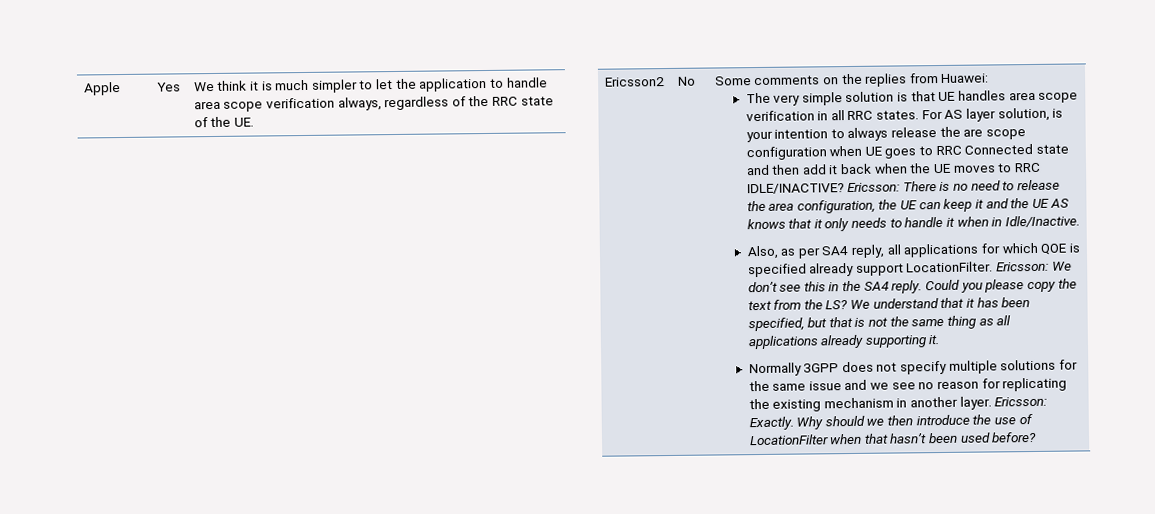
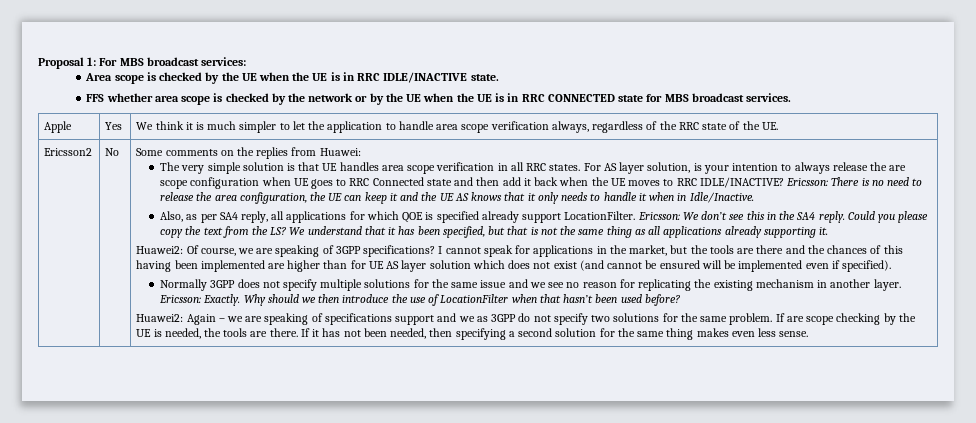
(83, 89) none -> [38,57,247,69] [85,72,499,84] [86,93,792,105] Proposal 1: For MBS broadcast services: // Area scope is checked by the UE when the UE is in RRC IDLE/INACTIVE state. // FFS whether area scope is checked by the network or by the UE when the UE is in RRC CONNECTED state for MBS broadcast services. //
(940, 340) none -> [136,245,903,257] [136,260,892,272] // Huawei2: Of course, we are speaking of 3GPP specifications? I cannot speak for applications in the market, but the tools are there and the chances of this having been implemented are higher than for UE AS layer solution which does not exist (and cannot be ensured will be implemented even if specified).
(1038, 437) none -> [136,313,916,325] [136,328,809,340] // Huawei2: Again – we are speaking of specifications support and we as 3GPP do not specify two solutions for the same problem. If are scope checking by the UE is needed, the tools are there. If it has not been needed, then specifying a second solution for the same thing makes even less sense.

